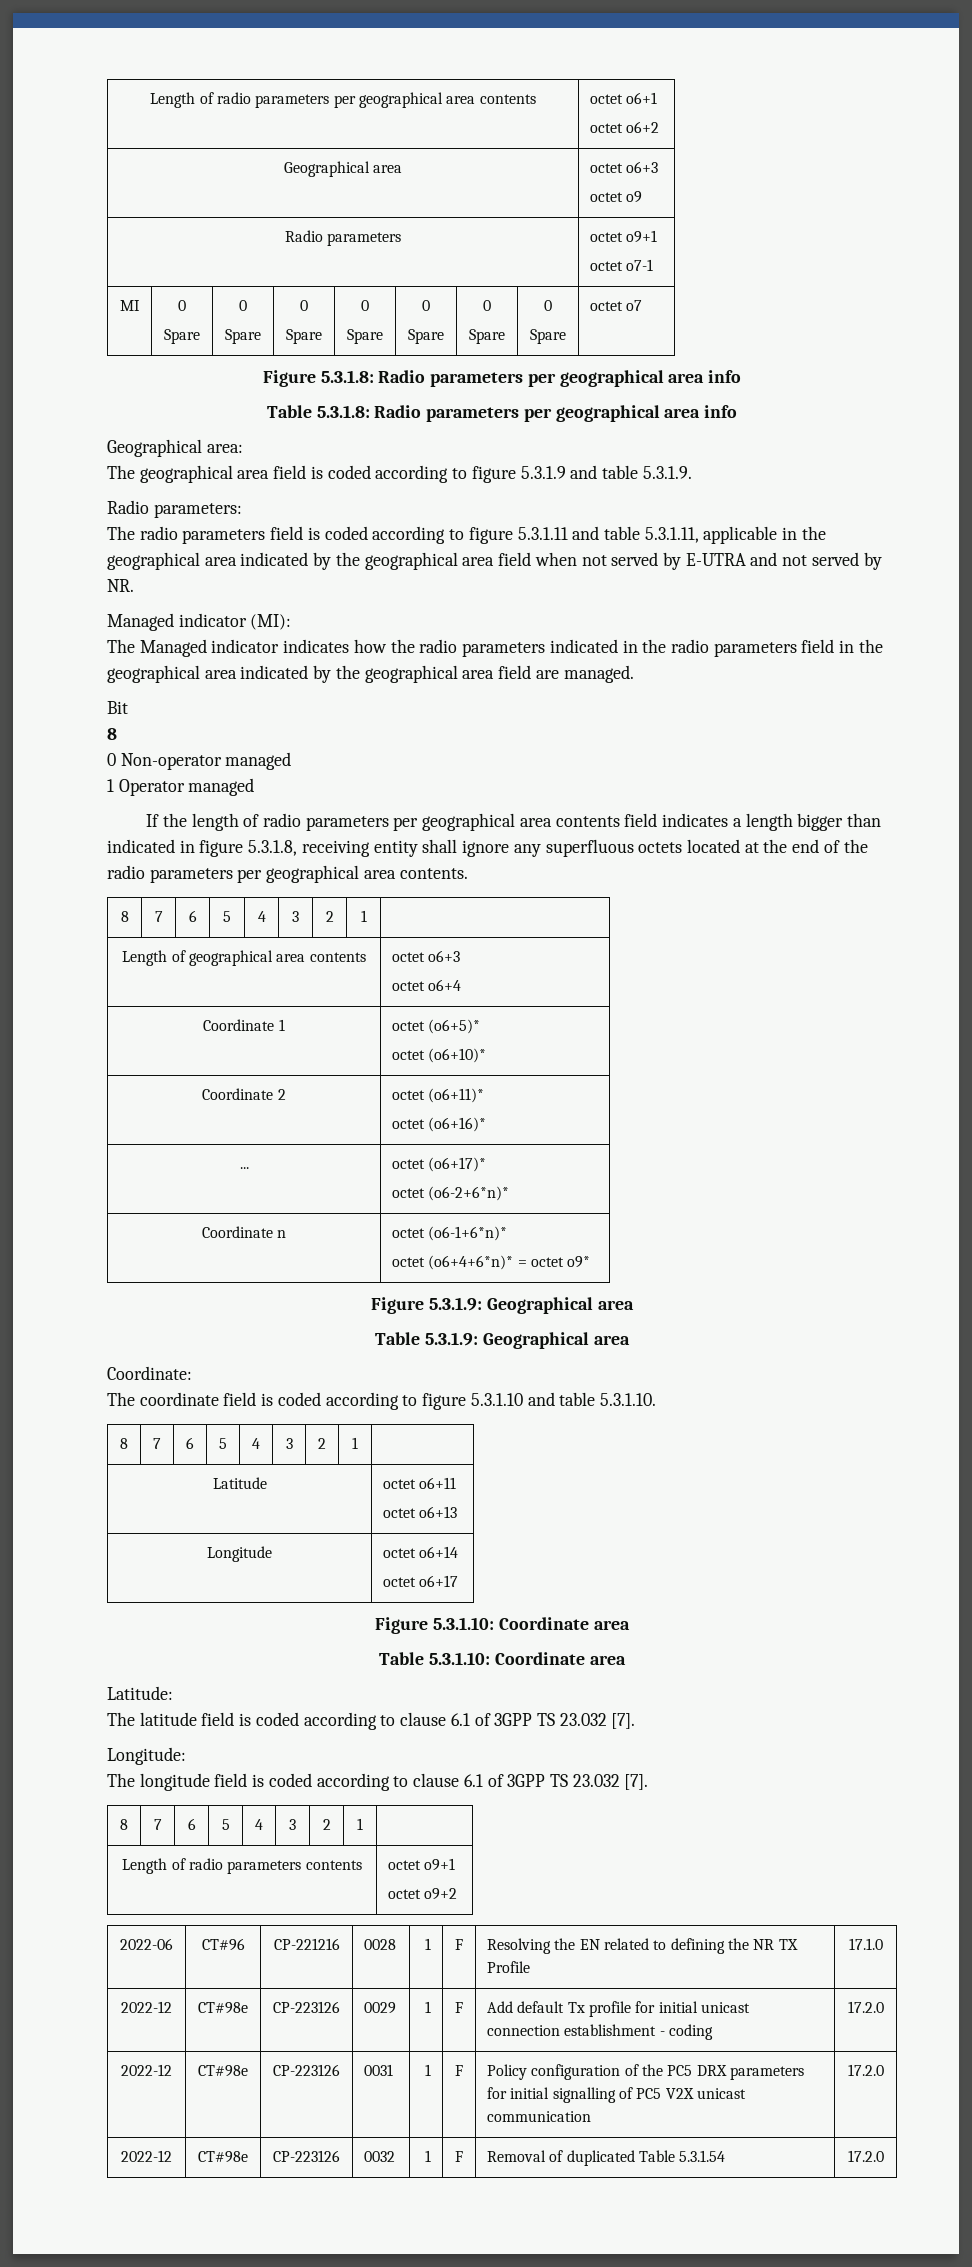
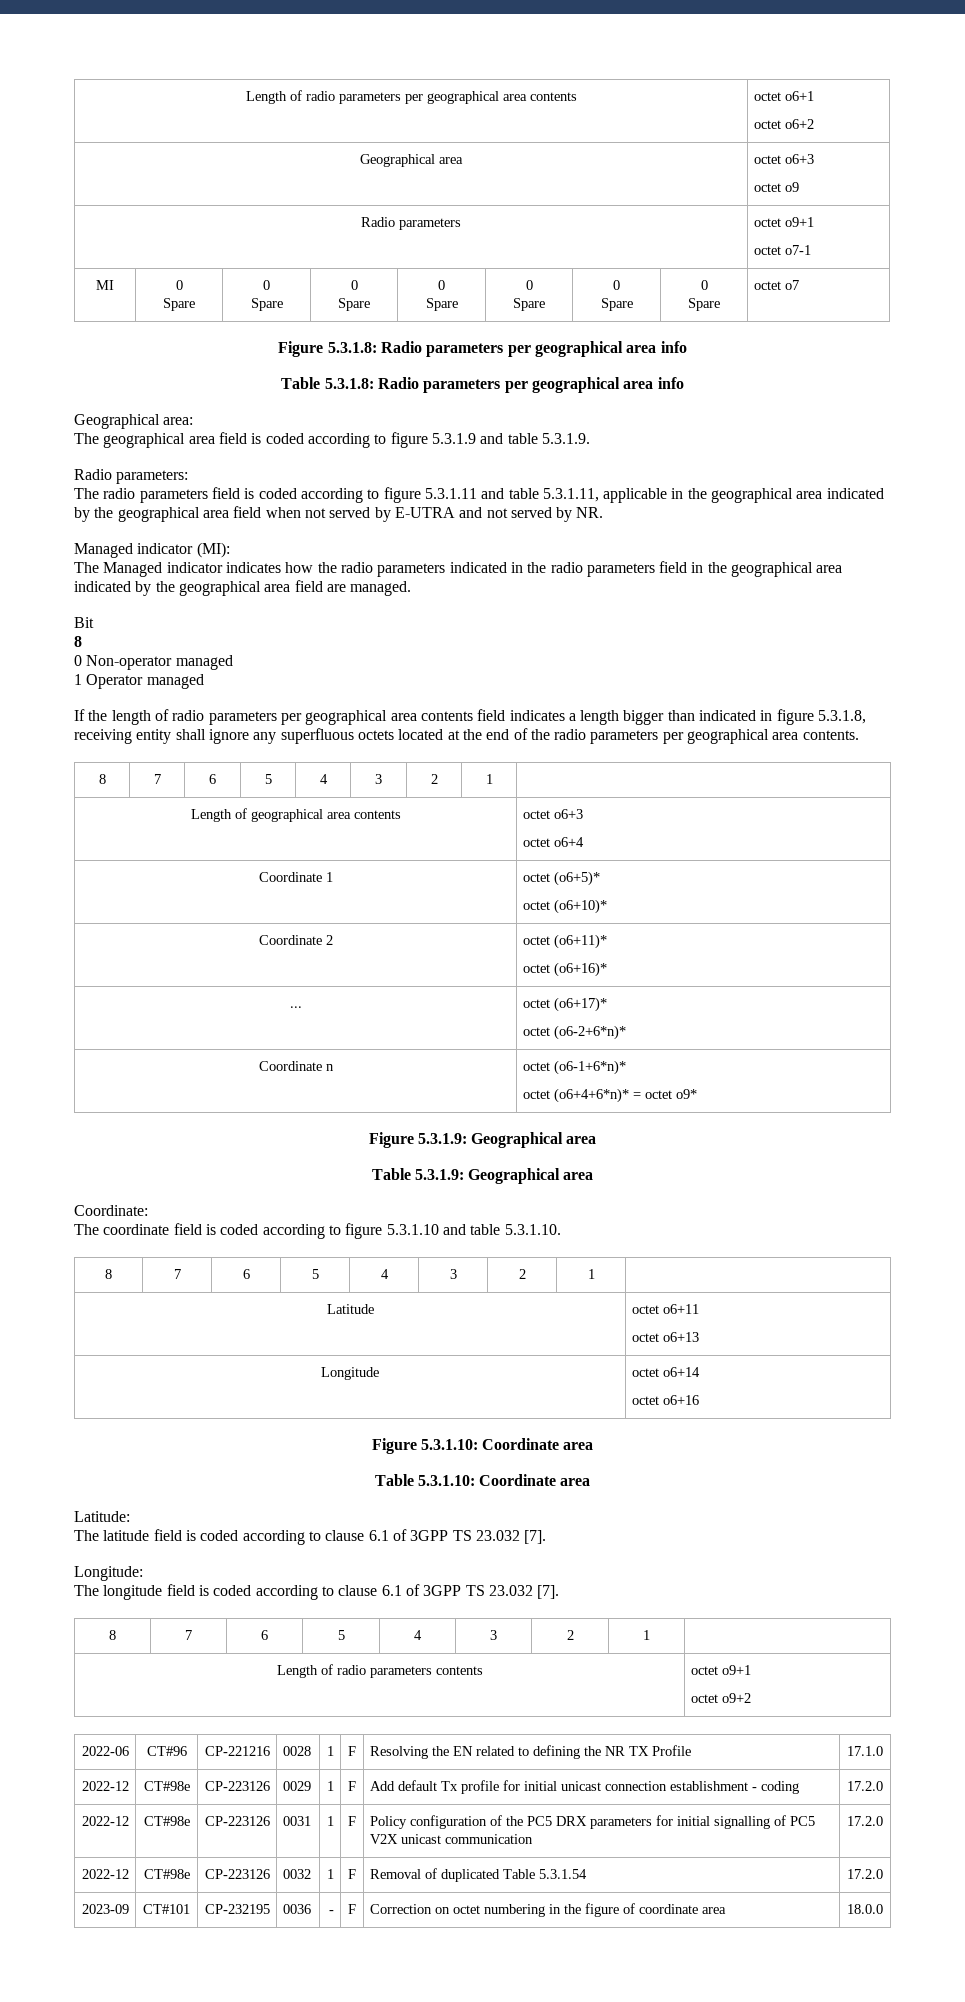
[419,1575,459,1587] o6+17 -> [662,1395,699,1405] o6+16
(884, 2156) none -> [81,1904,129,1914] [143,1904,190,1914] [204,1904,270,1914] [282,1904,311,1914] [329,1910,335,1914] [348,1904,356,1914] [369,1903,726,1917] [847,1904,883,1914] // 2023-09 | CT#101 | CP-232195 | 0036 | - | F | Correction on octet numbering in the figure of coordinate area | 18.0.0

